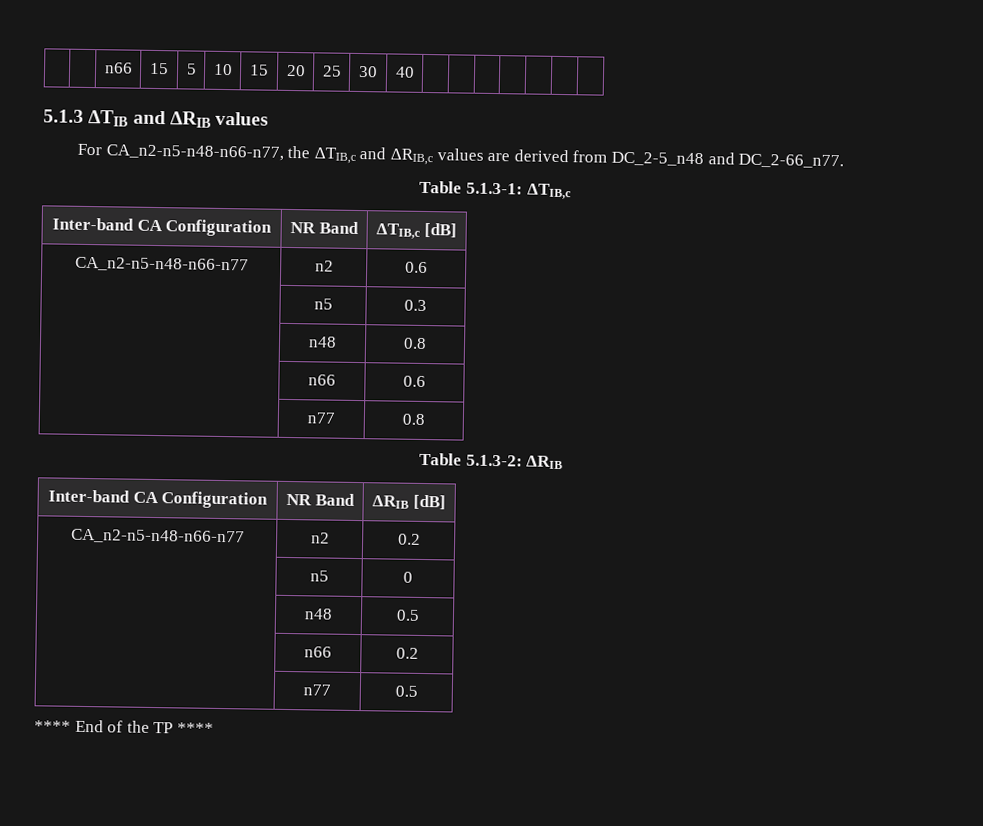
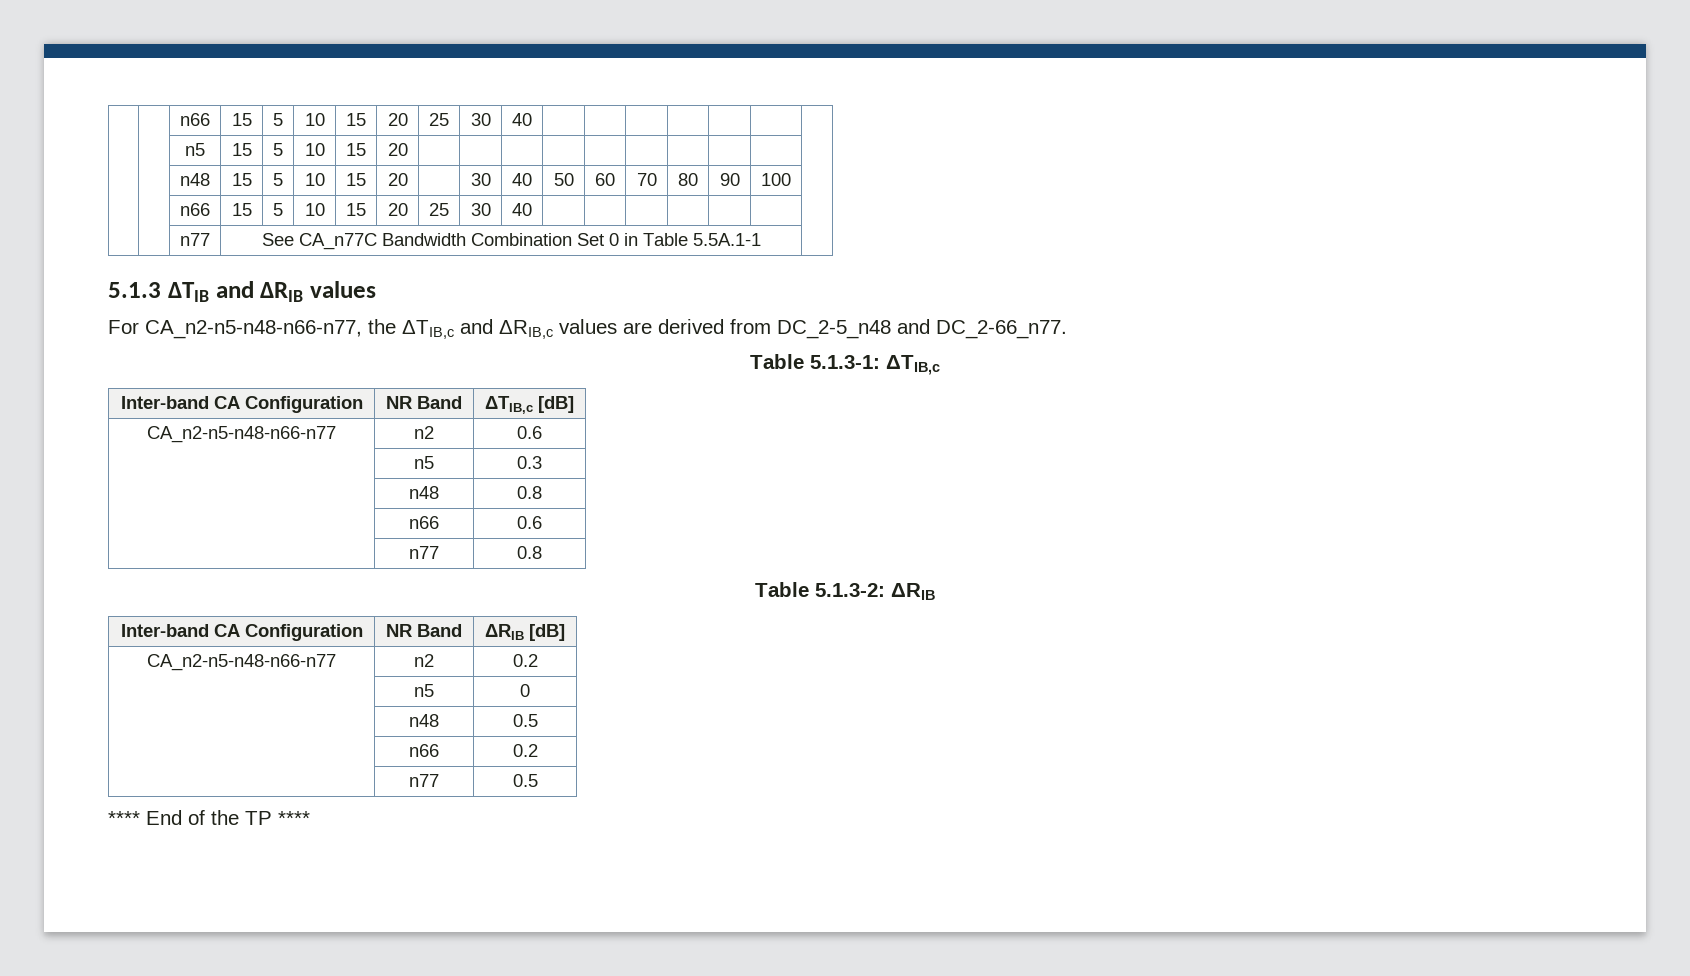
[103,62,133,74] [149,62,169,75] [185,63,197,75] [212,63,233,76] [249,64,269,76] [285,64,306,77] [321,65,342,77] [358,65,378,78] [394,66,415,78] | | n66 | 15 | 5 | 10 | 15 | 20 | 25 | 30 | 40 | | | | | | | -> [180,113,210,126] [231,113,252,126] [273,113,283,126] [304,113,325,126] [346,113,366,126] [387,113,408,126] [429,113,449,126] [470,113,491,126] [512,113,532,126] [185,143,205,156] [231,143,252,156] [273,143,283,156] [304,143,325,156] [346,143,366,156] [387,143,408,156] [180,173,210,186] [231,173,252,186] [273,173,283,186] [304,173,325,186] [346,173,366,186] [387,173,408,186] [470,173,491,186] [512,173,532,186] [553,173,574,186] [595,173,615,186] [636,173,657,186] [678,173,698,186] [719,173,740,186] [761,173,791,186] [180,203,210,216] [231,203,252,216] [273,203,283,216] [304,203,325,216] [346,203,366,216] [387,203,408,216] [429,203,449,216] [470,203,491,216] [512,203,532,216] [180,233,210,246] [261,233,761,250] | | n66 | 15 | 5 | 10 | 15 | 20 | 25 | 30 | 40 | | | | | | | // | | n5 | 15 | 5 | 10 | 15 | 20 | | | | | | | | | | // | | n48 | 15 | 5 | 10 | 15 | 20 | | 30 | 40 | 50 | 60 | 70 | 80 | 90 | 100 | // | | n66 | 15 | 5 | 10 | 15 | 20 | 25 | 30 | 40 | | | | | | | // | | n77 | See CA_n77C Bandwidth Combination Set 0 in Table 5.5A.1-1 |

